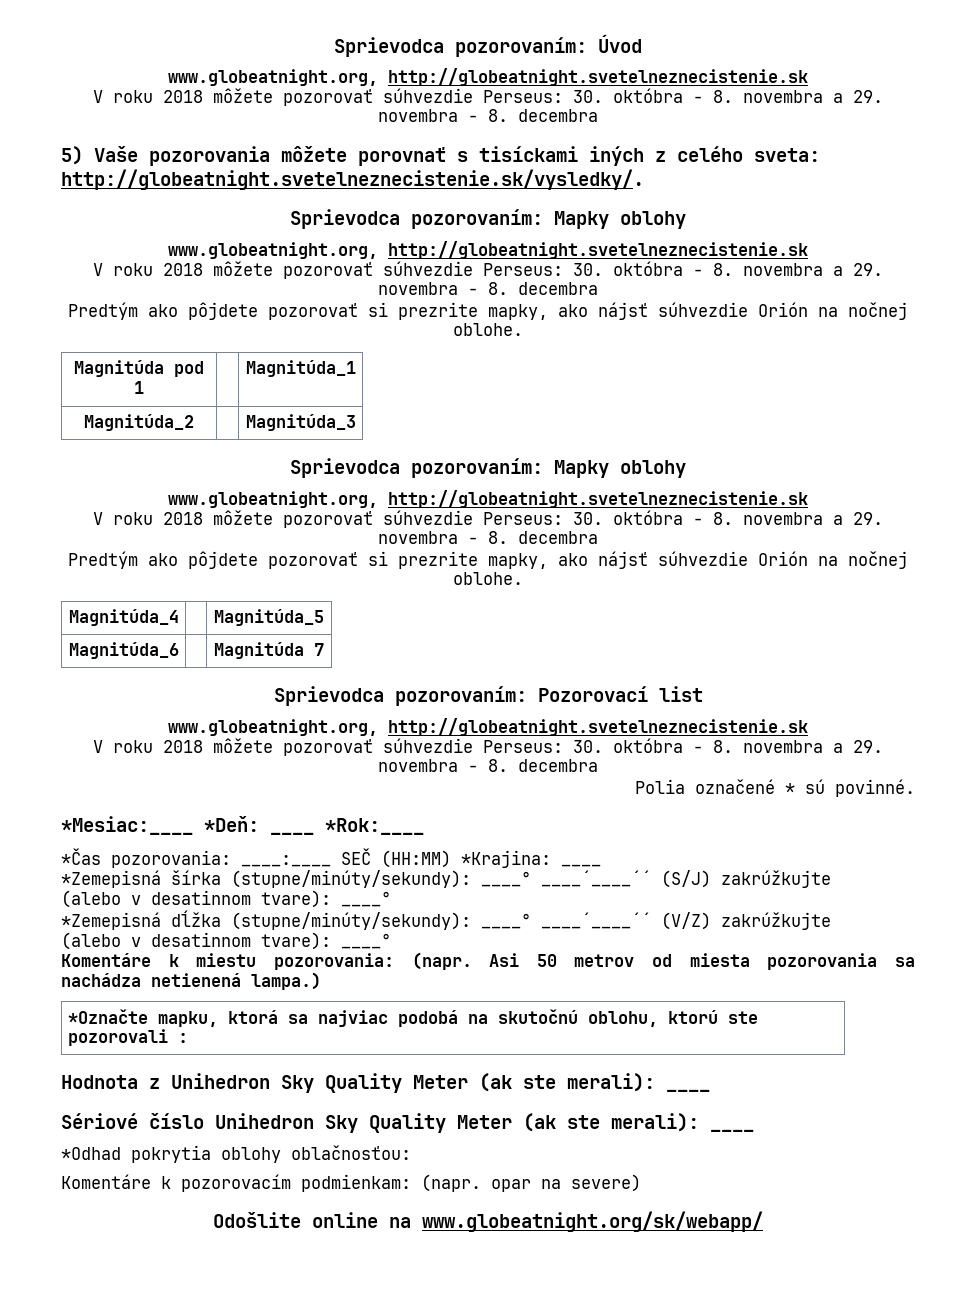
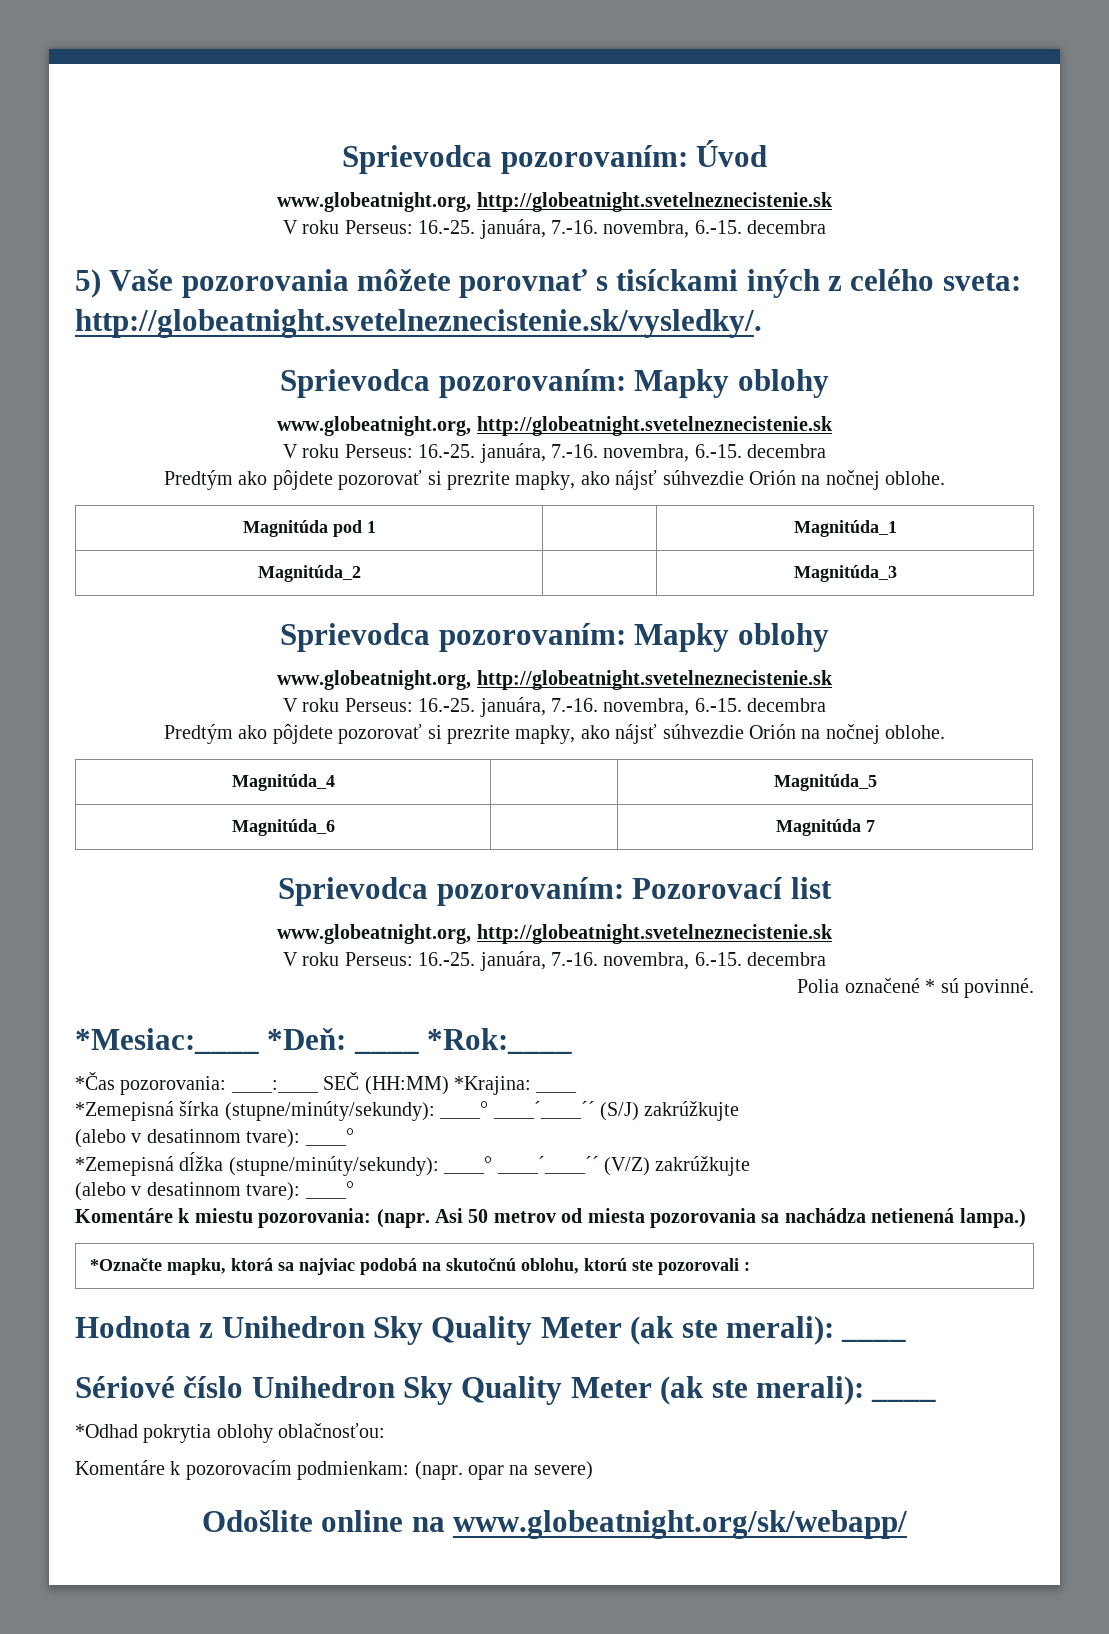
[163,88,883,106] [378,109,508,122] 2018 môžete pozorovať súhvezdie Perseus: 30. októbra - 8. novembra a 29. novembra - 8. -> [344,219,742,239] Perseus: 16.-25. januára, 7.-16. novembra, 6.-15.
[163,261,883,279] [378,282,508,295] 2018 môžete pozorovať súhvezdie Perseus: 30. októbra - 8. novembra a 29. novembra - 8. -> [344,443,742,463] Perseus: 16.-25. januára, 7.-16. novembra, 6.-15.
[163,510,883,528] [378,531,508,544] 2018 môžete pozorovať súhvezdie Perseus: 30. októbra - 8. novembra a 29. novembra - 8. -> [344,697,742,717] Perseus: 16.-25. januára, 7.-16. novembra, 6.-15.
[163,738,883,756] [378,759,508,772] 2018 môžete pozorovať súhvezdie Perseus: 30. októbra - 8. novembra a 29. novembra - 8. -> [344,951,742,971] Perseus: 16.-25. januára, 7.-16. novembra, 6.-15.

